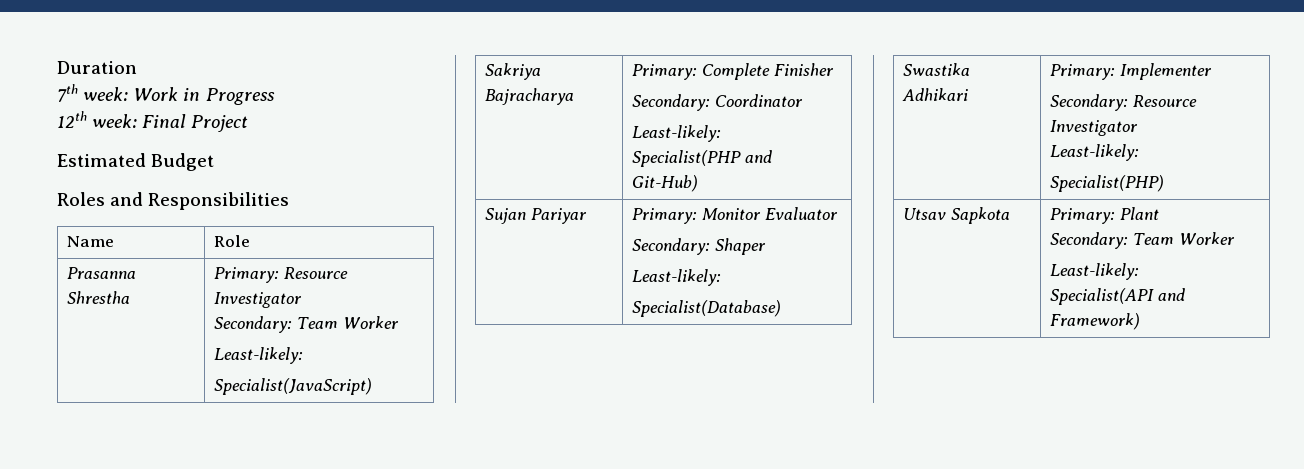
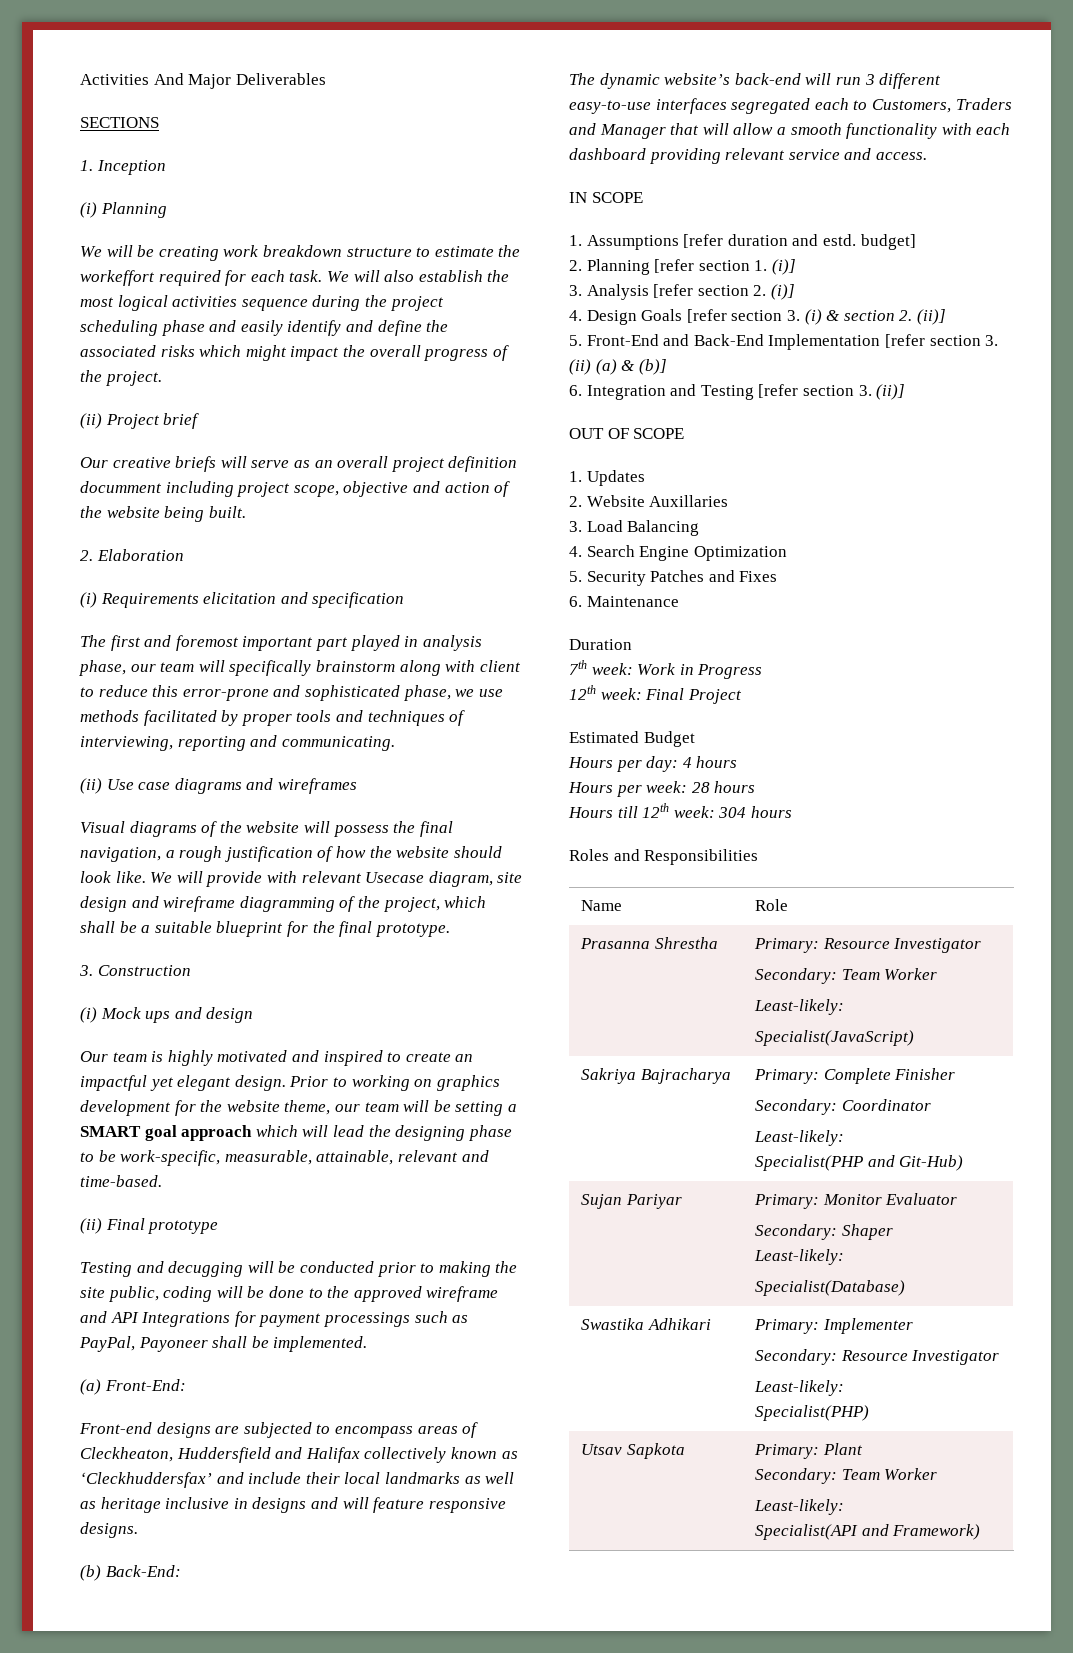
(57, 67) none -> [80,73,326,89] [80,117,159,128] [80,160,166,175] [80,202,167,218] [80,245,521,261] [80,270,510,286] [80,295,444,311] [80,320,449,336] [80,345,509,361] [80,370,162,386] [80,413,200,429] [80,456,518,472] [80,481,511,497] [80,506,246,522] [80,549,184,561] [80,592,405,608] [80,635,482,651] [79,660,521,676] [80,685,503,701] [80,710,466,726] [80,735,395,751] [80,778,357,794] [80,821,453,837] [80,846,502,862] [80,871,523,887] [80,896,487,912] [80,921,450,937] [79,965,191,976] [80,1007,254,1023] [80,1050,474,1066] [80,1075,500,1091] [80,1100,517,1116] [80,1125,512,1141] [80,1150,489,1166] [80,1175,162,1187] [80,1218,219,1234] [80,1261,518,1277] [80,1286,499,1302] [80,1311,469,1327] [79,1336,368,1352] [80,1379,186,1395] [79,1422,479,1438] [80,1447,518,1463] [80,1472,515,1488] [80,1497,506,1513] [80,1522,138,1538] [80,1565,181,1581] [569,73,942,89] [569,98,1012,114] [569,123,1011,139] [569,148,927,164] [569,192,643,203] [569,234,916,250] [569,259,796,275] [569,284,795,300] [569,309,946,325] [569,334,999,350] [569,359,667,375] [569,384,906,400] [569,428,685,439] [569,470,645,486] [569,495,729,507] [569,520,700,536] [569,545,787,561] [569,570,778,586] [569,596,679,607] Activities And Major Deliverables // SECTIONS // 1. Inception // (i) Planning // We will be creating work breakdown structure to estimate the workeffort required for each task. We will also establish the most logical activities sequence during the project scheduling phase and easily identify and define the associated risks which might impact the overall progress of the project. // (ii) Project brief // Our creative briefs will serve as an overall project definition documment including project scope, objective and action of the website being built. // 2. Elaboration // (i) Requirements elicitation and specification // The first and foremost important part played in analysis phase, our team will specifically brainstorm along with client to reduce this error-prone and sophisticated phase, we use methods facilitated by proper tools and techniques of interviewing, reporting and communicating. // (ii) Use case diagrams and wireframes // Visual diagrams of the website will possess the final navigation, a rough justification of how the website should look like. We will provide with relevant Usecase diagram, site design and wireframe diagramming of the project, which shall be a suitable blueprint for the final prototype. // 3. Construction // (i) Mock ups and design // Our team is highly motivated and inspired to create an impactful yet elegant design. Prior to working on graphics development for the website theme, our team will be setting a SMART goal approach which will lead the designing phase to be work-specific, measurable, attainable, relevant and time-based. // (ii) Final prototype // Testing and decugging will be conducted prior to making the site public, coding will be done to the approved wireframe and API Integrations for payment processings such as PayPal, Payoneer shall be implemented. // (a) Front-End: // Front-end designs are subjected to encompass areas of Cleckheaton, Huddersfield and Halifax collectively known as ‘Cleckhuddersfax’ and include their local landmarks as well as heritage inclusive in designs and will feature responsive designs. // (b) Back-End: // The dynamic website’s back-end will run 3 different easy-to-use interfaces segregated each to Customers, Traders and Manager that will allow a smooth functionality with each dashboard providing relevant service and access. // IN SCOPE // 1. Assumptions [refer duration and estd. budget] // 2. Planning [refer section 1. (i)] // 3. Analysis [refer section 2. (i)] // 4. Design Goals [refer section 3. (i) & section 2. (ii)] // 5. Front-End and Back-End Implementation [refer section 3. (ii) (a) & (b)] // 6. Integration and Testing [refer section 3. (ii)] // OUT OF SCOPE // 1. Updates // 2. Website Auxillaries // 3. Load Balancing // 4. Search Engine Optimization // 5. Security Patches and Fixes // 6. Maintenance //
(215, 162) none -> [568,756,738,772] [568,781,756,797] [568,803,792,818] // Hours per day: 4 hours // Hours per week: 28 hours // Hours till 12th week: 304 hours

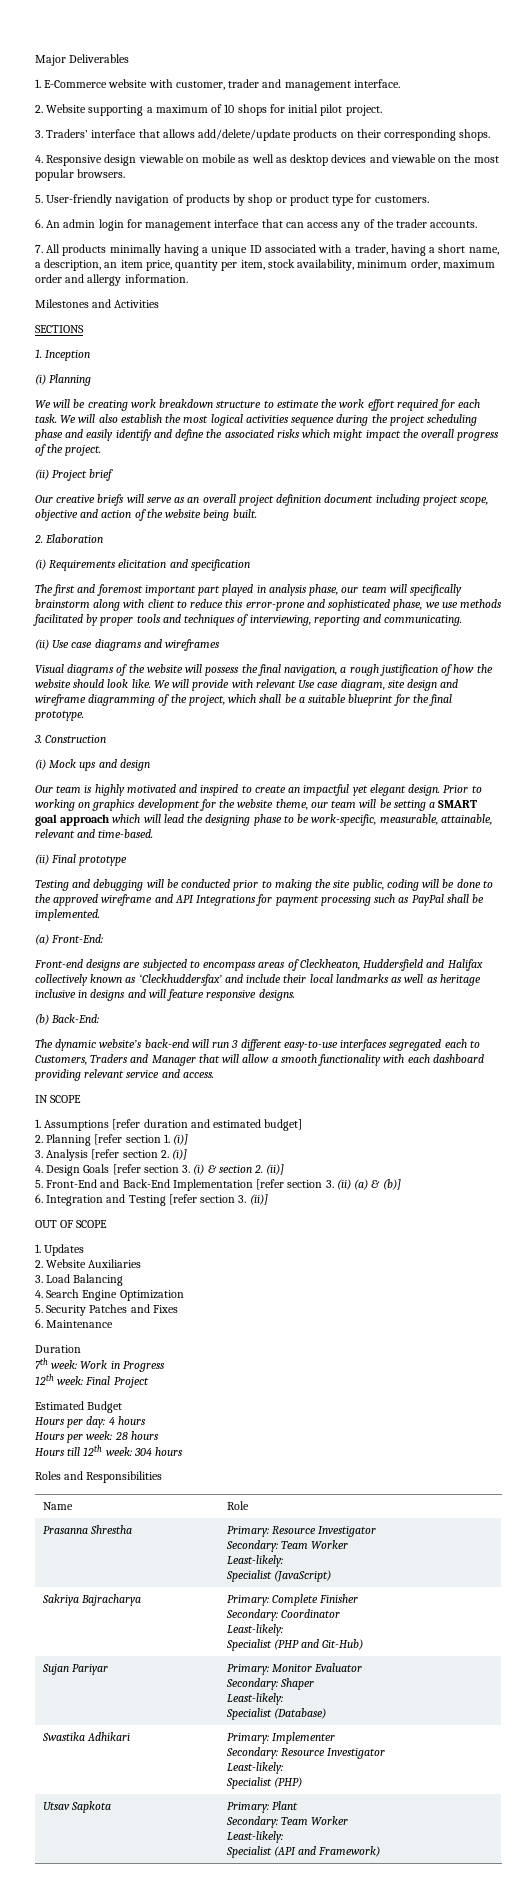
[80,73,184,85] Activities And -> (35, 60) none
(326, 79) none -> [35,79,400,91] [35,104,382,116] [35,129,491,141] [35,154,499,166] [35,169,126,181] [35,194,429,206] [35,219,478,231] [35,244,499,256] [35,259,495,271] [35,274,188,286] [35,299,160,308] // 1. E-Commerce website with customer, trader and management interface. // 2. Website supporting a maximum of 10 shops for initial pilot project. // 3. Traders’ interface that allows add/delete/update products on their corresponding shops. // 4. Responsive design viewable on mobile as well as desktop devices and viewable on the most popular browsers. // 5. User-friendly navigation of products by shop or product type for customers. // 6. An admin login for management interface that can access any of the trader accounts. // 7. All products minimally having a unique ID associated with a trader, having a short name, a description, an item price, quantity per item, stock availability, minimum order, maximum order and allergy information. // Milestones and Activities
[80,270,155,286] workeffort -> [339,399,395,411] work effort
[80,481,162,493] documment -> [324,494,374,503] document
[365,872,425,883] Usecase -> [298,680,339,688] Use case
[168,1261,244,1277] decugging -> [93,879,144,891] debugging
[323,1312,410,1327] processings -> [320,895,371,906] processing
[79,1336,208,1352] PayPal, Payoneer -> [411,894,444,906] PayPal
[822,234,856,246] estd. -> [213,1119,262,1128] estimated
[649,495,729,507] Auxillaries -> [88,1259,142,1268] Auxiliaries
[755,1030,915,1046] Specialist(JavaScript) -> [225,1570,331,1582] Specialist (JavaScript)
[755,1155,864,1171] Specialist(PHP -> [225,1639,299,1651] Specialist (PHP
[755,1280,906,1296] Specialist(Database) -> [225,1708,326,1720] Specialist (Database)
[755,1405,870,1421] Specialist(PHP) -> [225,1777,302,1789] Specialist (PHP)
[755,1524,859,1540] Specialist(API -> [225,1846,296,1858] Specialist (API

